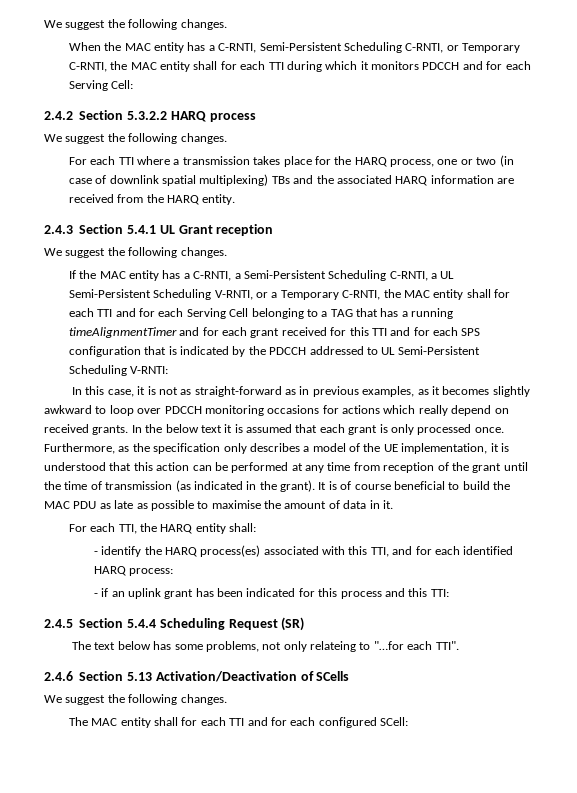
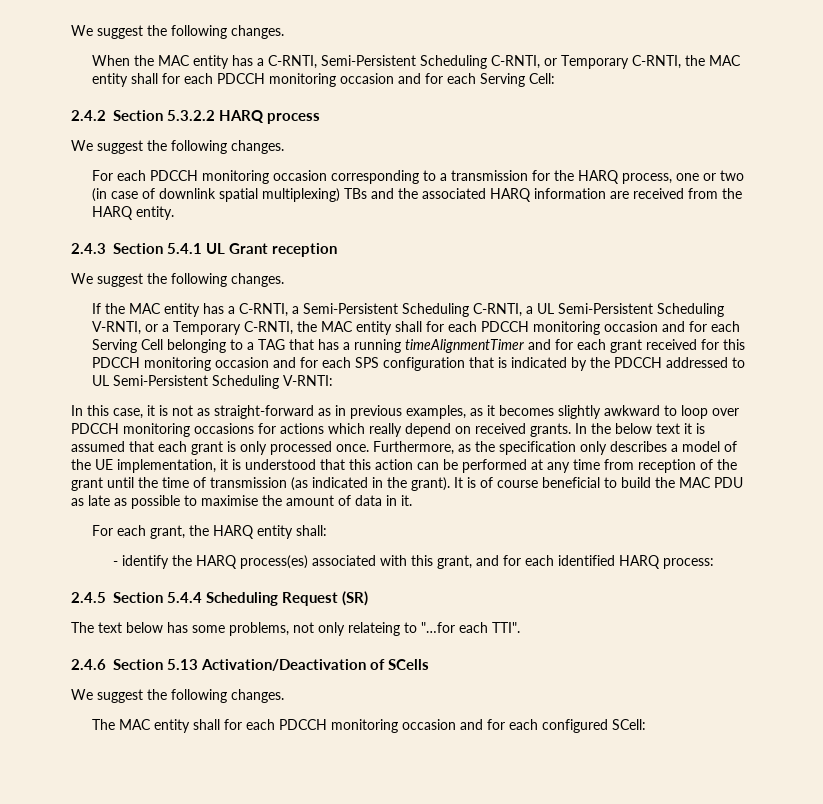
[268,61,460,72] TTI during which it monitors PDCCH -> [216,73,394,87] PDCCH monitoring occasion
[118,156,312,167] TTI where a transmission takes place -> [149,170,528,184] PDCCH monitoring occasion corresponding to a transmission
[97,309,113,317] TTI -> [480,321,658,335] PDCCH monitoring occasion
[371,328,387,336] TTI -> [91,357,269,371] PDCCH monitoring occasion
[118,524,137,534] TTI, -> [149,525,185,539] grant,
[370,547,389,557] TTI, -> [436,555,472,569] grant,
[93,588,449,599] // - if an uplink grant has been indicated for this process and this TTI: -> (714, 563) none
[229,718,245,726] TTI -> [278,719,456,733] PDCCH monitoring occasion

